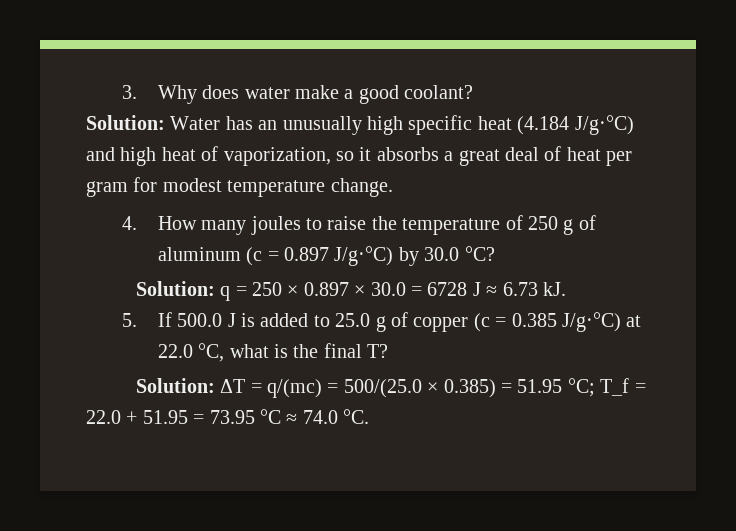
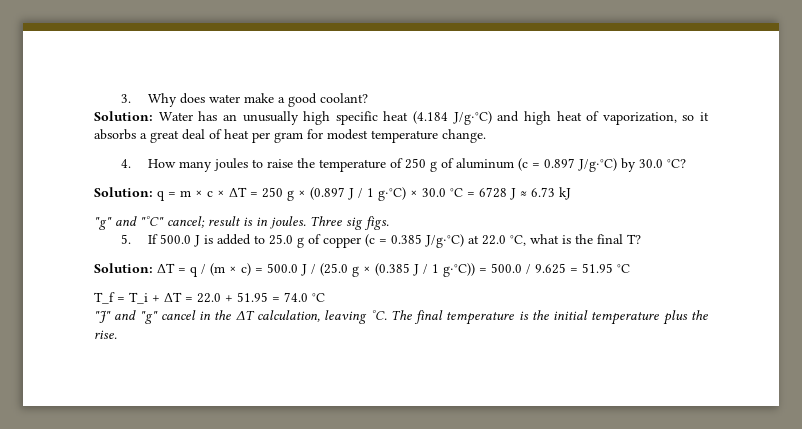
[251,282,349,296] 250 × 0.897 -> [180,187,406,201] m × c × ΔT = 250 g × (0.897 J / 1 g·°C)
(406, 289) none -> [450,188,463,197] °C
[542,282,566,296] kJ. -> [559,187,571,200] [94,216,389,230] kJ // "g" and "°C" cancel; result is in joules. Three sig figs.
[266,379,496,398] q/(mc) = 500/(25.0 × 0.385) -> [190,263,566,277] q / (m × c) = 500.0 J / (25.0 g × (0.385 J / 1 g·°C)) = 500.0 / 9.625
[567,378,595,397] °C; -> [617,264,630,273] °C //
(646, 388) none -> [129,292,193,304] T_i + ΔT =
[209,409,370,424] 73.95 °C ≈ 74.0 °C. -> [284,292,325,302] [94,310,708,325] [94,330,117,339] 74.0 °C // "J" and "g" cancel in the ΔT calculation, leaving °C. The final temperature is the initial temperature plus the rise.

